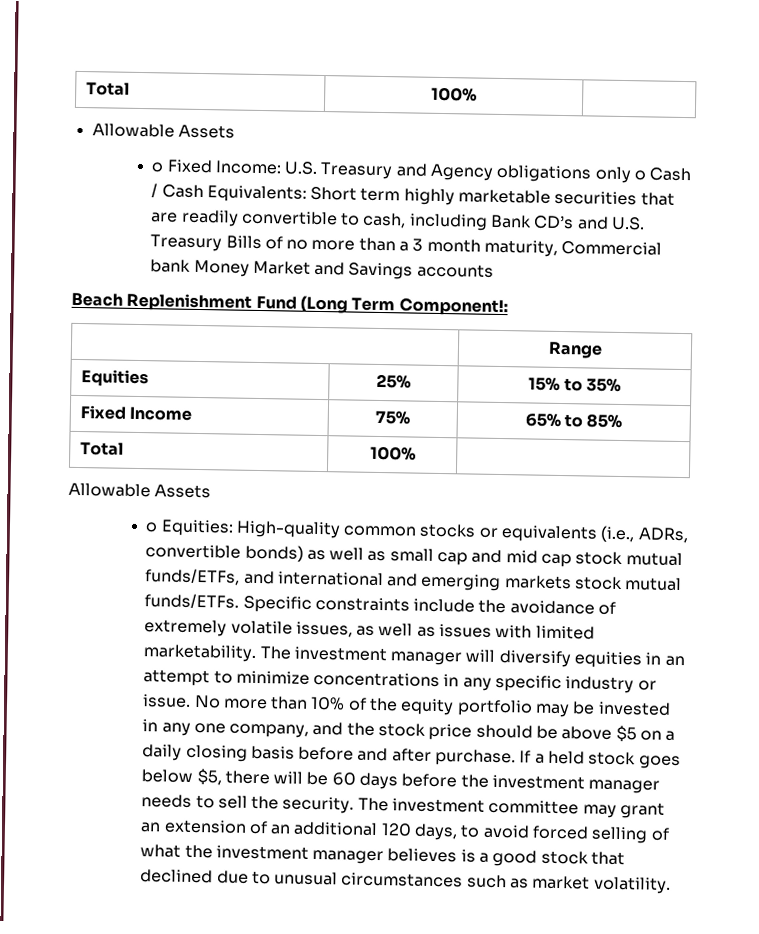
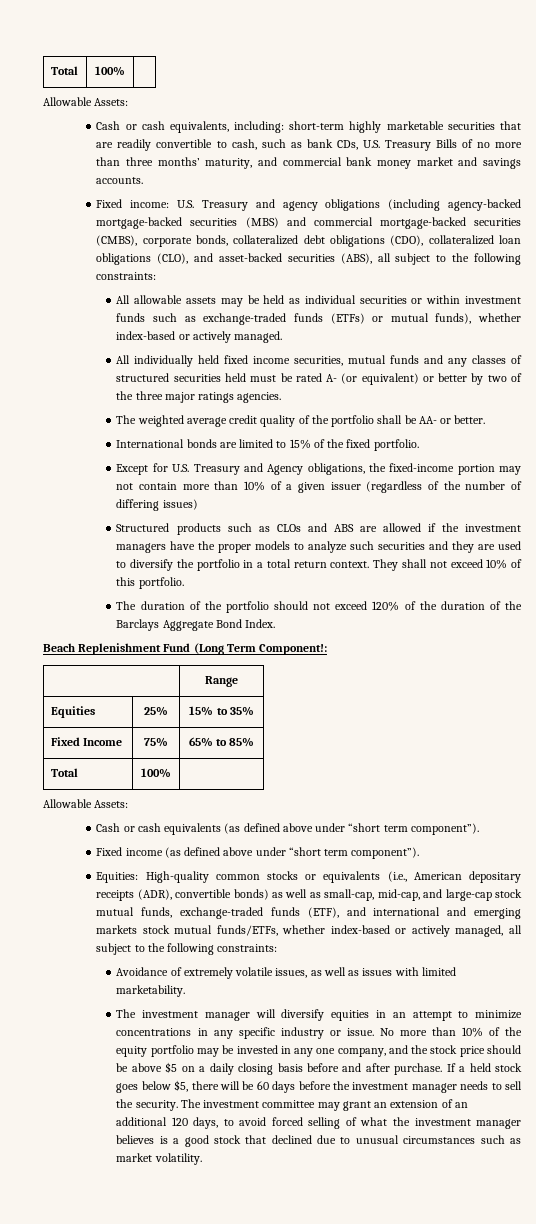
[85,82,130,96] [430,86,477,102] [91,123,235,139] [151,159,692,184] [151,183,401,203] Total | 100% | // Allowable Assets // o Fixed Income: U.S. Treasury and Agency obligations only o Cash / Cash Equivalents: Short term -> [50,66,78,75] [95,66,125,76] [43,97,129,106] [96,121,345,133] Total | 100% | // Allowable Assets: // Cash or cash equivalents, including: short-term
[408,213,609,231] including Bank CD’s and -> [261,139,358,150] such as bank CDs,
[399,238,663,257] [150,259,494,280] a 3 month maturity, Commercial bank Money Market and Savings accounts -> [126,157,521,169] [96,177,144,184] [96,199,521,211] [96,217,521,229] [96,235,521,247] [96,253,521,265] [96,272,157,280] [116,295,521,307] [116,313,521,325] [116,331,283,343] [116,355,523,367] [116,373,522,385] [116,391,282,403] [116,415,486,427] [116,439,419,451] [116,463,522,475] [116,481,522,493] [116,499,198,511] [116,523,521,535] [116,541,522,553] [116,559,523,571] [116,577,184,589] [116,601,523,613] [116,619,276,631] three months’ maturity, and commercial bank money market and savings accounts. // Fixed income: U.S. Treasury and agency obligations (including agency-backed mortgage-backed securities (MBS) and commercial mortgage-backed securities (CMBS), corporate bonds, collateralized debt obligations (CDO), collateralized loan obligations (CLO), and asset-backed securities (ABS), all subject to the following constraints: // All allowable assets may be held as individual securities or within investment funds such as exchange-traded funds (ETFs) or mutual funds), whether index-based or actively managed. // All individually held fixed income securities, mutual funds and any classes of structured securities held must be rated A- (or equivalent) or better by two of the three major ratings agencies. // The weighted average credit quality of the portfolio shall be AA- or better. // International bonds are limited to 15% of the fixed portfolio. // Except for U.S. Treasury and Agency obligations, the fixed-income portion may not contain more than 10% of a given issuer (regardless of the number of differing issues) // Structured products such as CLOs and ABS are allowed if the investment managers have the proper models to analyze such securities and they are used to diversify the portfolio in a total return context. They shall not exceed 10% of this portfolio. // The duration of the portfolio should not exceed 120% of the duration of the Barclays Aggregate Bond Index.
[154,484,212,499] [145,522,159,533] Assets // o -> [94,800,129,808] [96,823,479,835] [96,847,420,859] Assets: // Cash or cash equivalents (as defined above under “short term component”). // Fixed income (as defined above under “short term component”). //
[637,527,689,544] ADRs, -> [413,871,521,883] [96,889,172,901] American depositary receipts (ADR),
[389,548,683,568] [145,568,241,586] small cap and mid cap stock mutual funds/ETFs, -> [324,889,522,901] [96,907,339,919] small-cap, mid-cap, and large-cap stock mutual funds, exchange-traded funds (ETF),
[144,593,595,615] funds/ETFs. Specific constraints include the avoidance -> [216,925,522,937] [96,943,278,955] [116,967,169,976] funds/ETFs, whether index-based or actively managed, all subject to the following constraints: // Avoidance
(258, 653) none -> (186, 991) //

